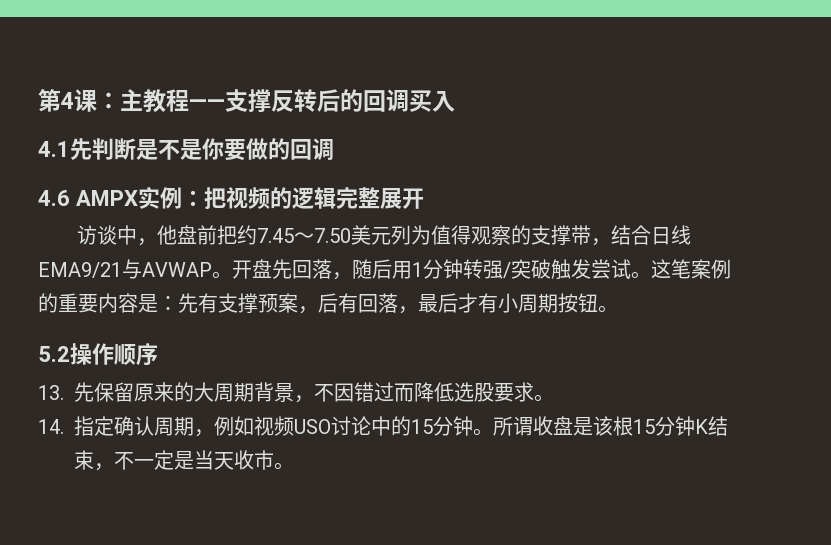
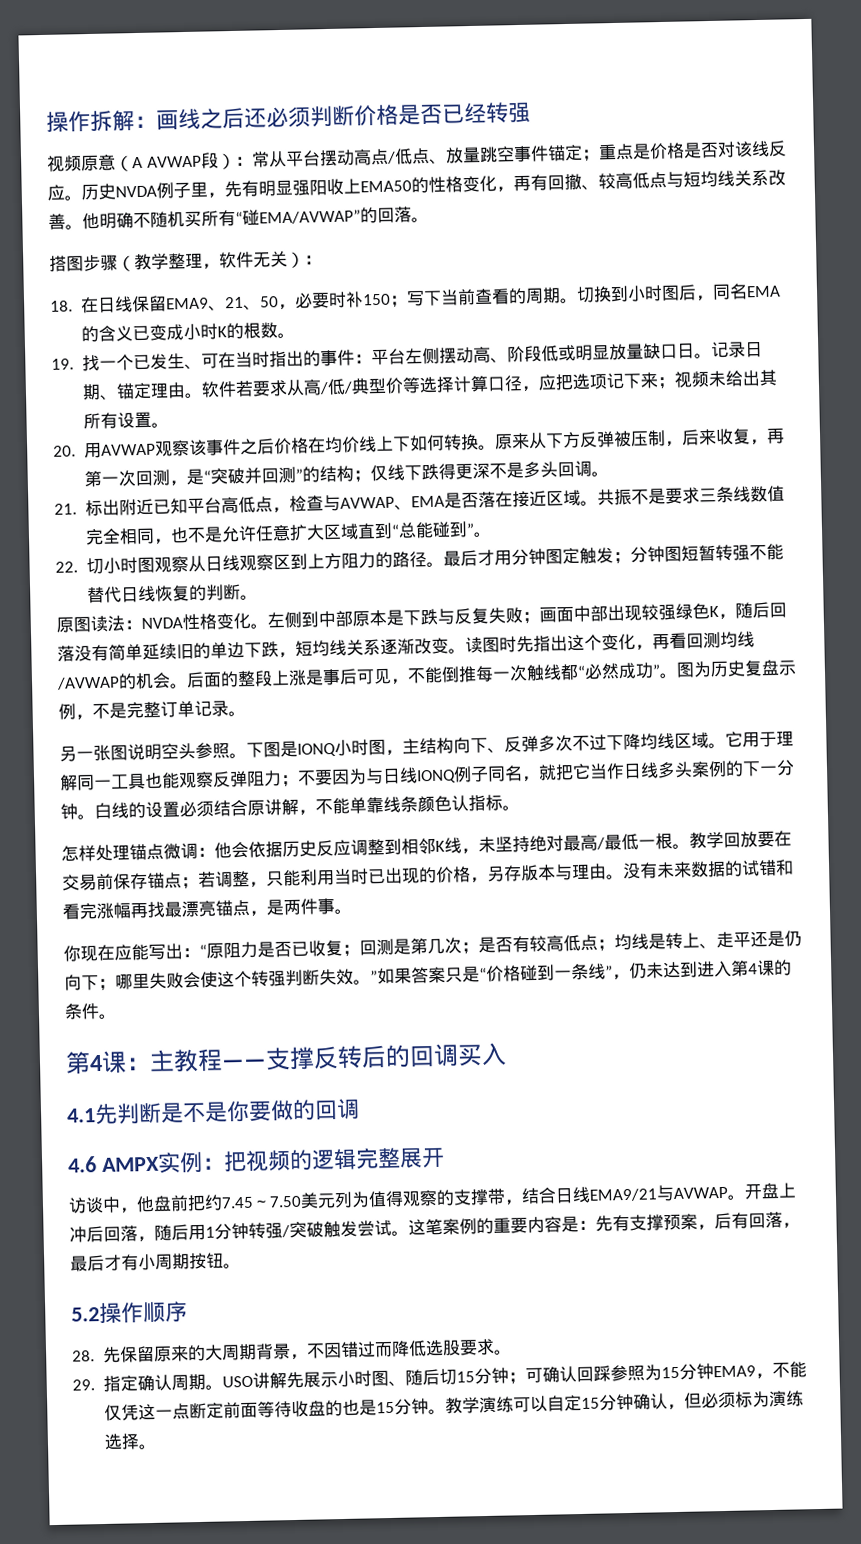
(38, 100) none -> [46,101,531,132] [47,140,787,172] [47,169,786,201] [48,206,429,230] [49,250,322,272] [50,283,781,314] [80,322,295,343] [51,340,763,372] [81,369,777,401] [82,411,169,430] [53,427,785,459] [83,460,609,488] [54,485,785,517] [84,521,492,546] [55,543,784,575] [86,583,258,604] [56,601,787,633] [57,631,755,662] [56,659,797,690] [58,700,246,721] [59,730,794,762] [59,759,795,791] [60,794,520,820] [61,830,792,862] [62,859,794,891] [62,898,352,920] [63,930,802,962] [64,959,792,992] [64,1002,117,1020] 操作拆解：画线之后还必须判断价格是否已经转强 // 视频原意（A AVWAP段）：常从平台摆动高点/低点、放量跳空事件锚定；重点是价格是否对该线反应。历史NVDA例子里，先有明显强阳收上EMA50的性格变化，再有回撤、较高低点与短均线关系改善。他明确不随机买所有“碰EMA/AVWAP”的回落。 // 搭图步骤（教学整理，软件无关）： // 18.在日线保留EMA9、21、50，必要时补150；写下当前查看的周期。切换到小时图后，同名EMA的含义已变成小时K的根数。 // 19.找一个已发生、可在当时指出的事件：平台左侧摆动高、阶段低或明显放量缺口日。记录日期、锚定理由。软件若要求从高/低/典型价等选择计算口径，应把选项记下来；视频未给出其所有设置。 // 20.用AVWAP观察该事件之后价格在均价线上下如何转换。原来从下方反弹被压制，后来收复，再第一次回测，是“突破并回测”的结构；仅线下跌得更深不是多头回调。 // 21.标出附近已知平台高低点，检查与AVWAP、EMA是否落在接近区域。共振不是要求三条线数值完全相同，也不是允许任意扩大区域直到“总能碰到”。 // 22.切小时图观察从日线观察区到上方阻力的路径。最后才用分钟图定触发；分钟图短暂转强不能替代日线恢复的判断。 // 原图读法：NVDA性格变化。左侧到中部原本是下跌与反复失败；画面中部出现较强绿色K，随后回落没有简单延续旧的单边下跌，短均线关系逐渐改变。读图时先指出这个变化，再看回测均线/AVWAP的机会。后面的整段上涨是事后可见，不能倒推每一次触线都“必然成功”。图为历史复盘示例，不是完整订单记录。 // 另一张图说明空头参照。下图是IONQ小时图，主结构向下、反弹多次不过下降均线区域。它用于理解同一工具也能观察反弹阻力；不要因为与日线IONQ例子同名，就把它当作日线多头案例的下一分钟。白线的设置必须结合原讲解，不能单靠线条颜色认指标。 // 怎样处理锚点微调：他会依据历史反应调整到相邻K线，未坚持绝对最高/最低一根。教学回放要在交易前保存锚点；若调整，只能利用当时已出现的价格，另存版本与理由。没有未来数据的试错和看完涨幅再找最漂亮锚点，是两件事。 // 你现在应能写出：“原阻力是否已收复；回测是第几次；是否有较高低点；均线是转上、走平还是仍向下；哪里失败会使这个转强判断失效。”如果答案只是“价格碰到一条线”，仍未达到进入第4课的条件。 //
[272,259,292,279] 先 -> [778,1182,796,1198] [69,1225,104,1243] 上冲后
[38,385,64,400] 13. -> [72,1350,95,1362] 28.
[38,419,64,434] 14. -> [72,1379,95,1391] 29.
[194,416,728,437] [74,450,274,471] ，例如视频USO讨论中的15分钟。所谓收盘是该根15分钟K结束，不一定是当天收市 -> [204,1361,807,1390] [103,1390,804,1421] [103,1433,140,1450] 。USO讲解先展示小时图、随后切15分钟；可确认回踩参照为15分钟EMA9，不能仅凭这一点断定前面等待收盘的也是15分钟。教学演练可以自定15分钟确认，但必须标为演练选择

